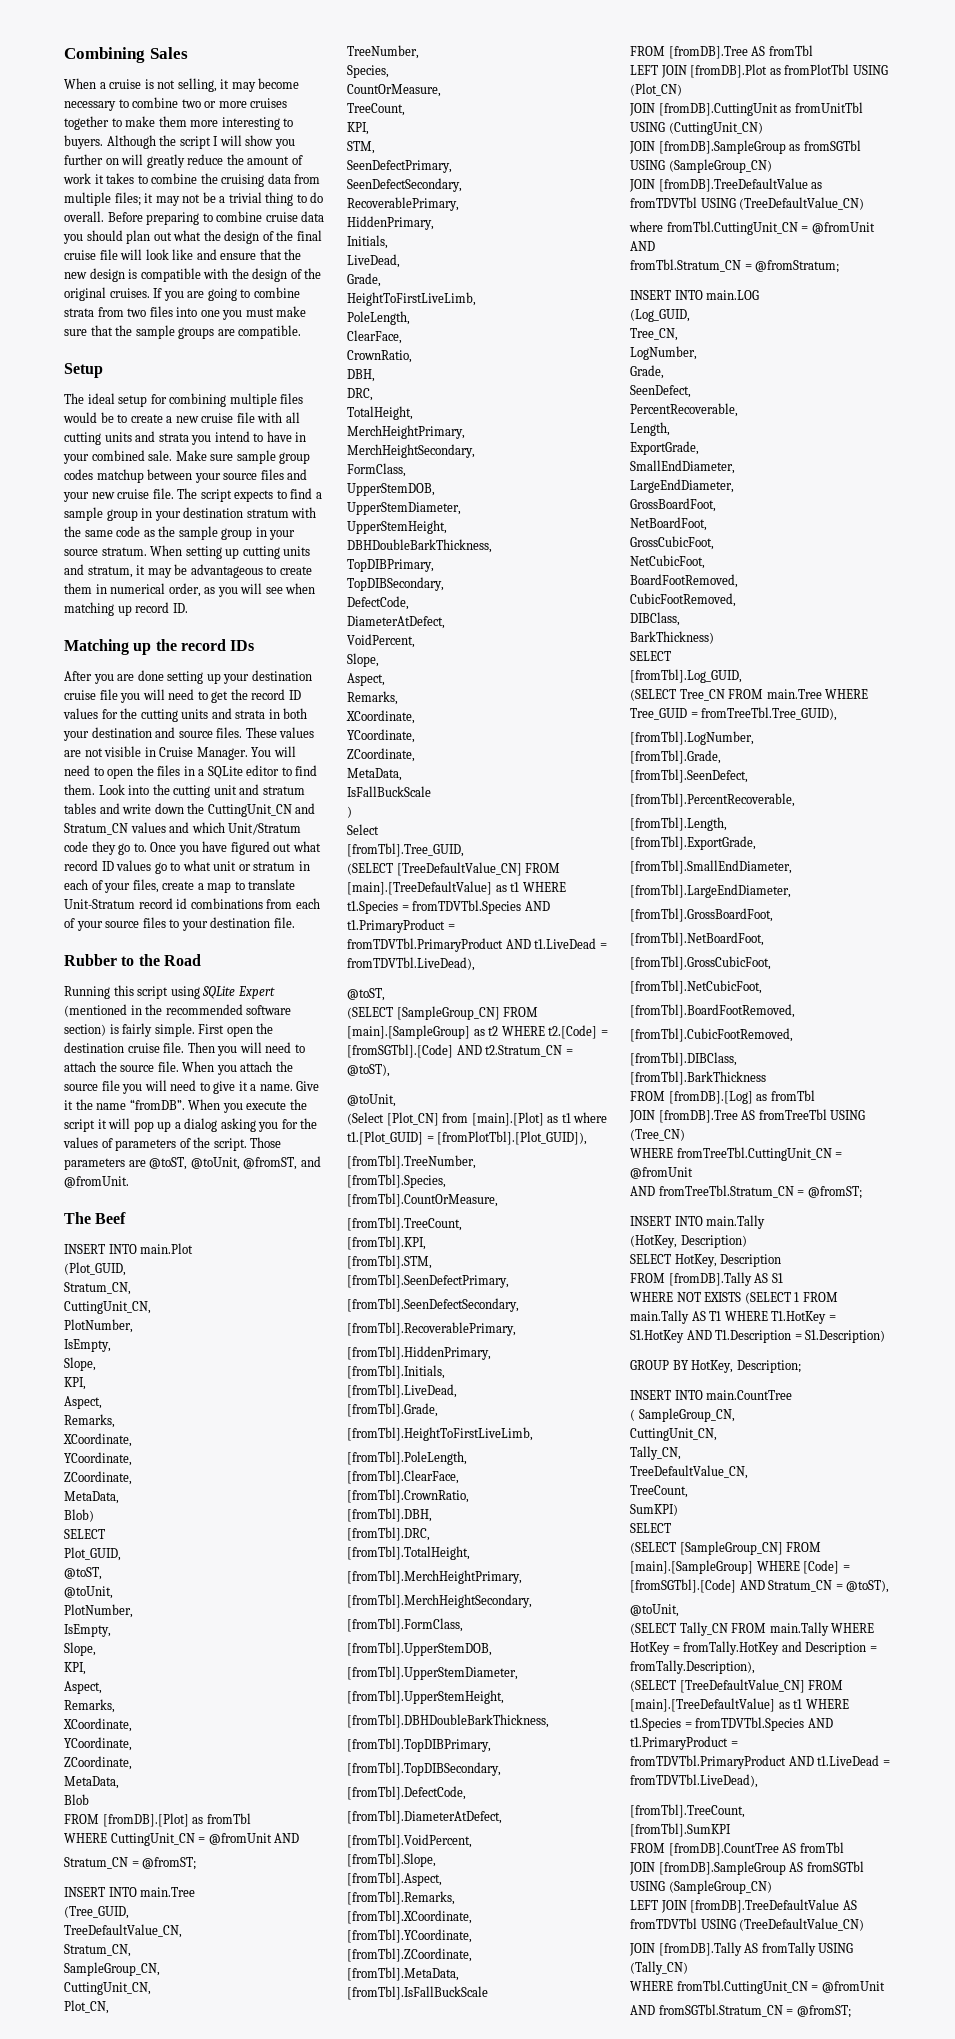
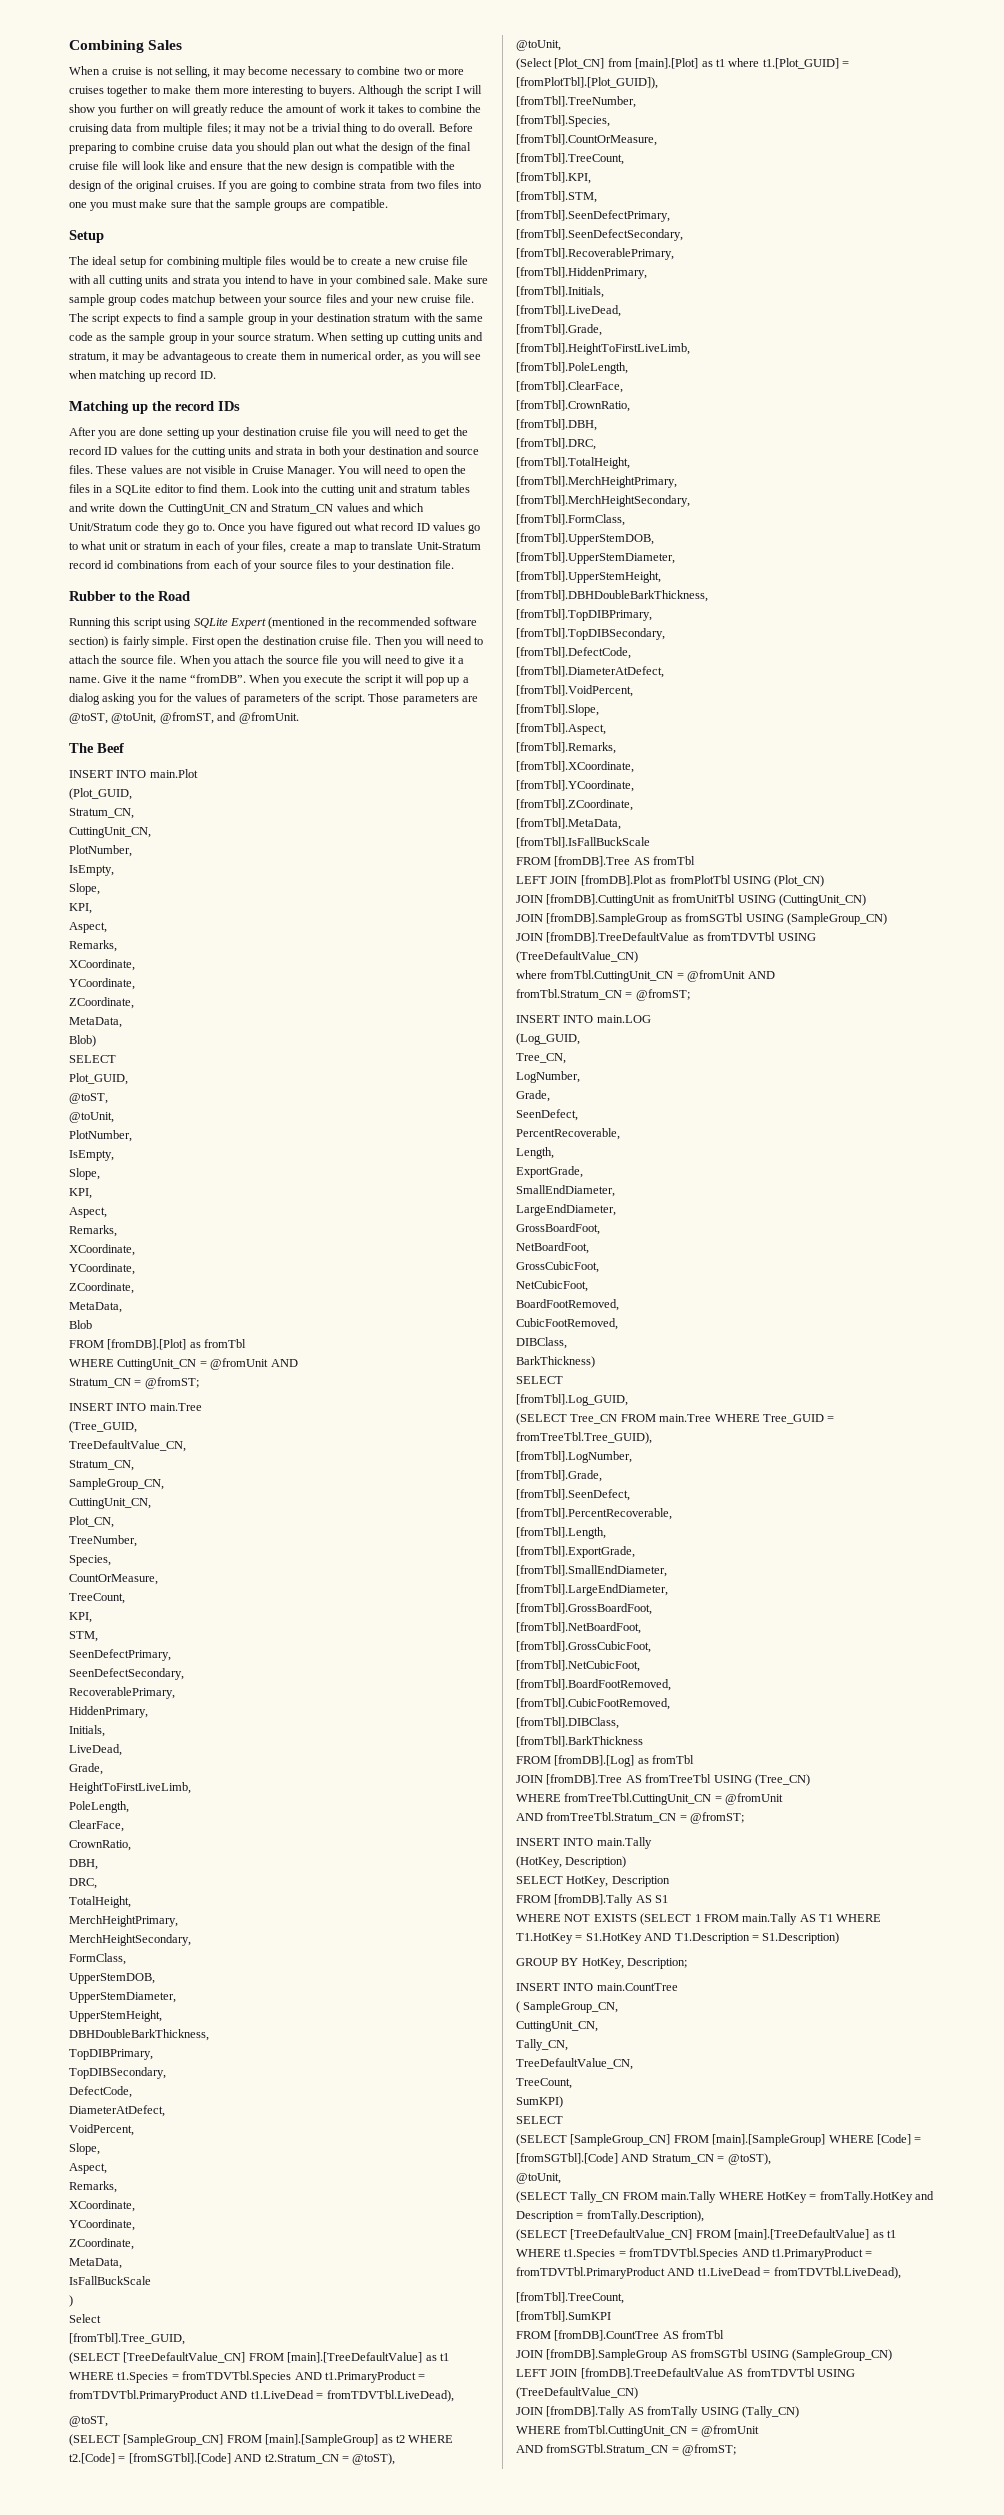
[755,260,840,273] @fromStratum; -> [635,989,690,1001] @fromST;

